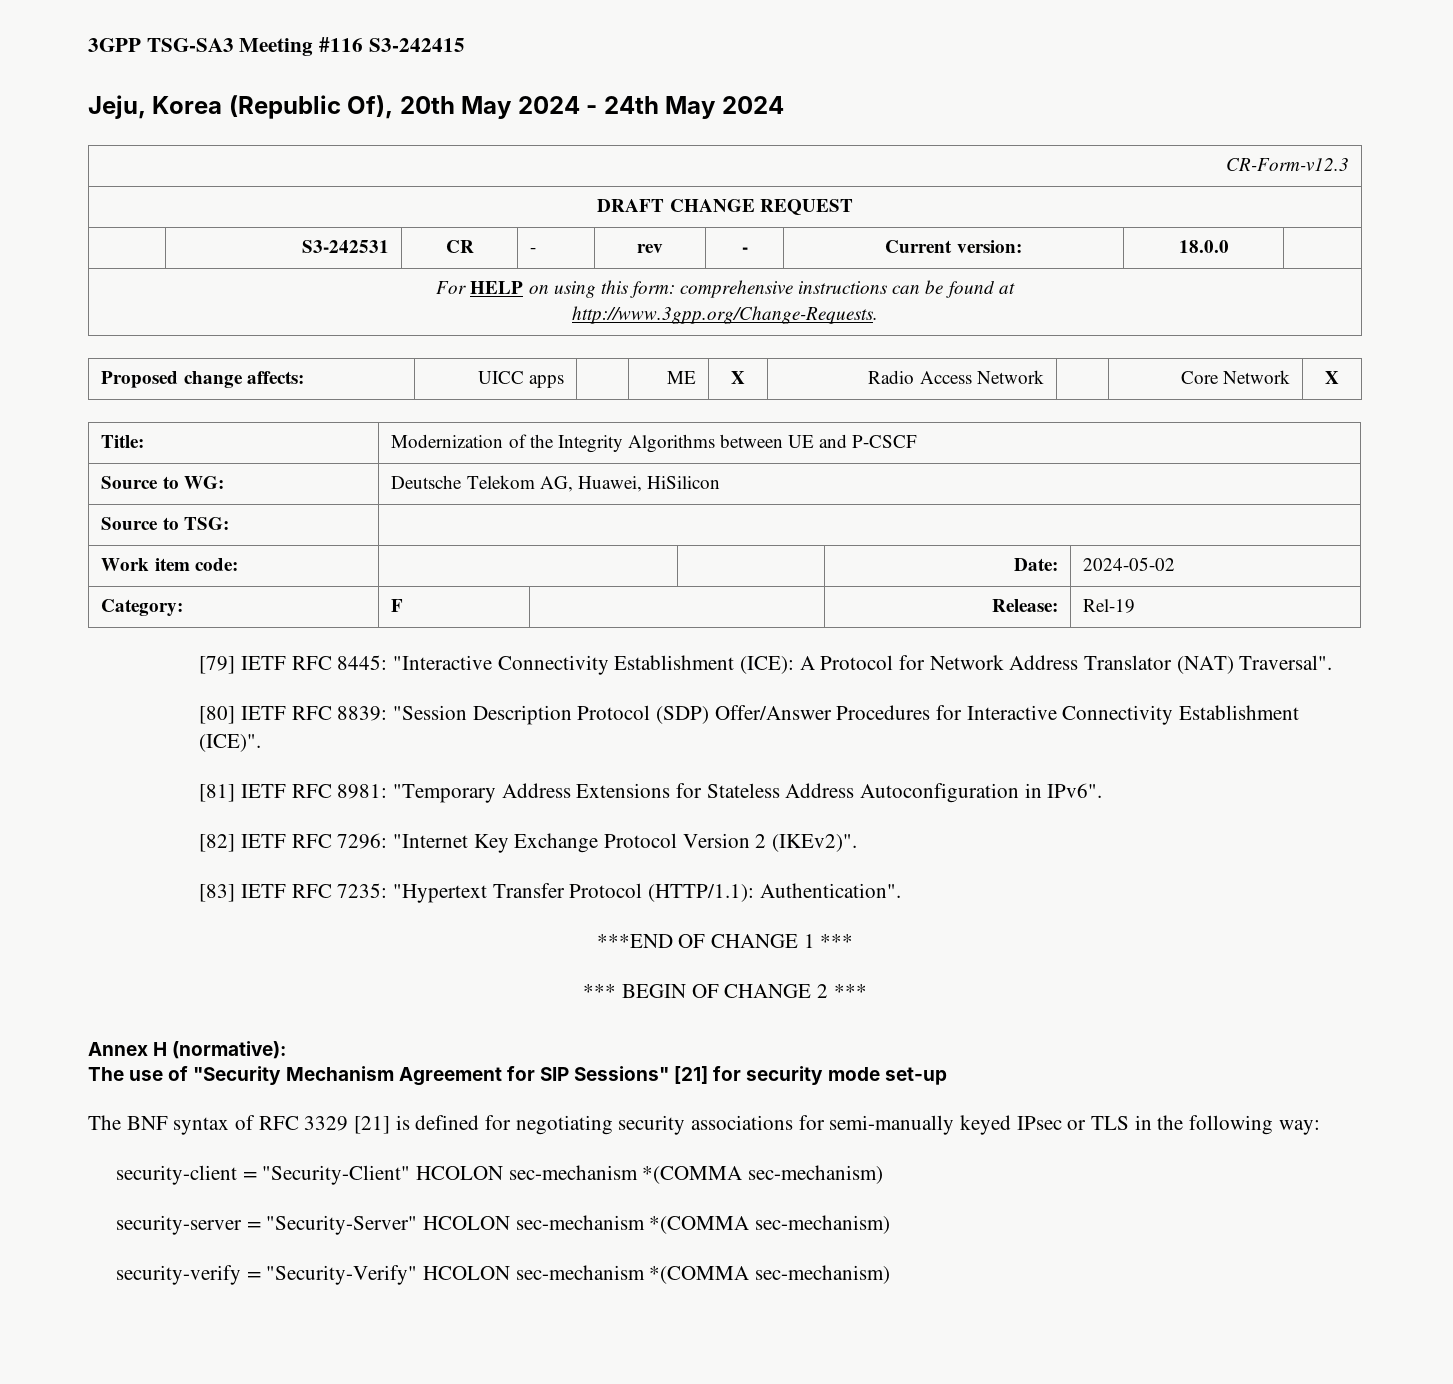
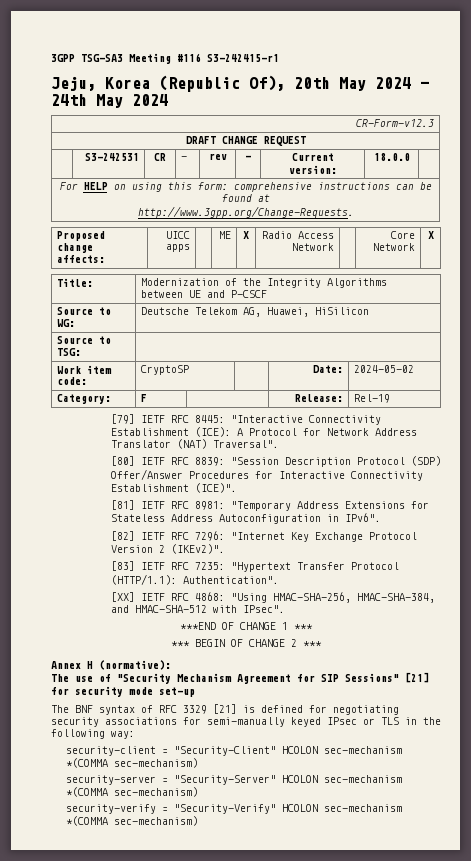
[368,38,465,52] S3-242415 -> [207,54,279,62] S3-242415-r1
(238, 564) none -> [141,365,190,375] CryptoSP
(901, 890) none -> [110,592,435,603] [110,605,285,613] // [XX] IETF RFC 4868: "Using HMAC-SHA-256, HMAC-SHA-384, and HMAC-SHA-512 with IPsec".

